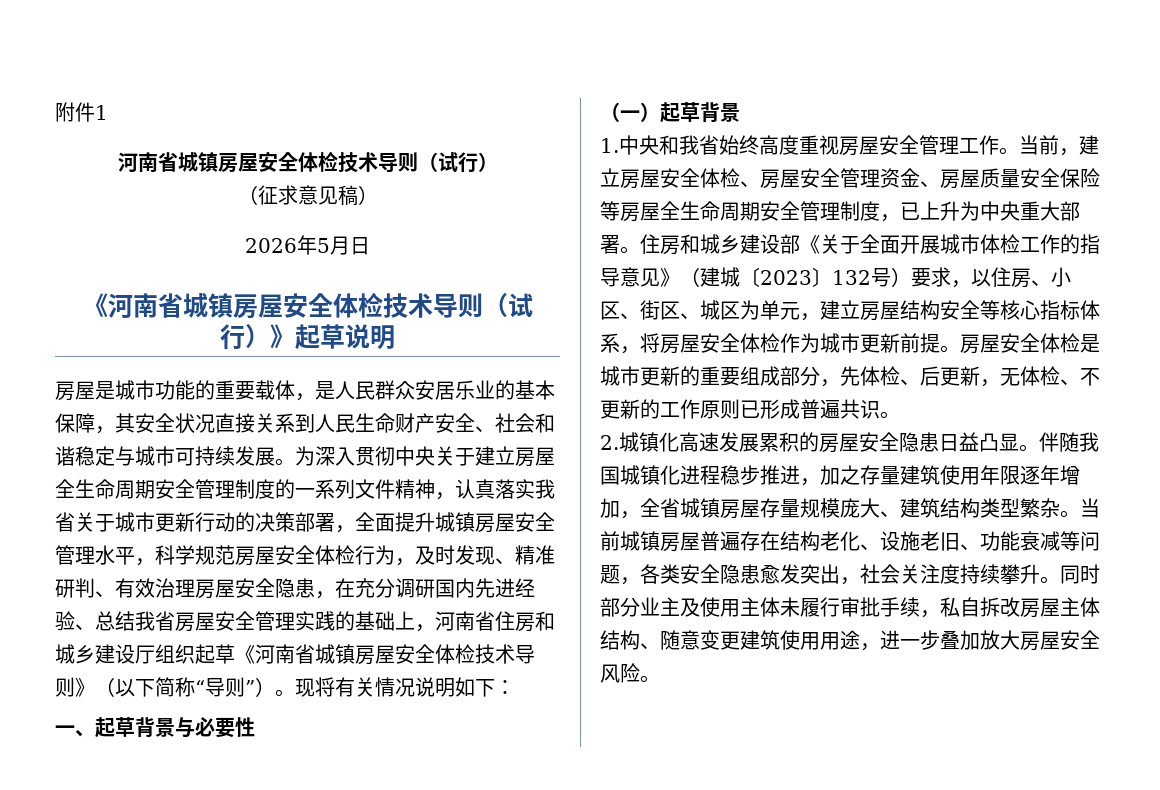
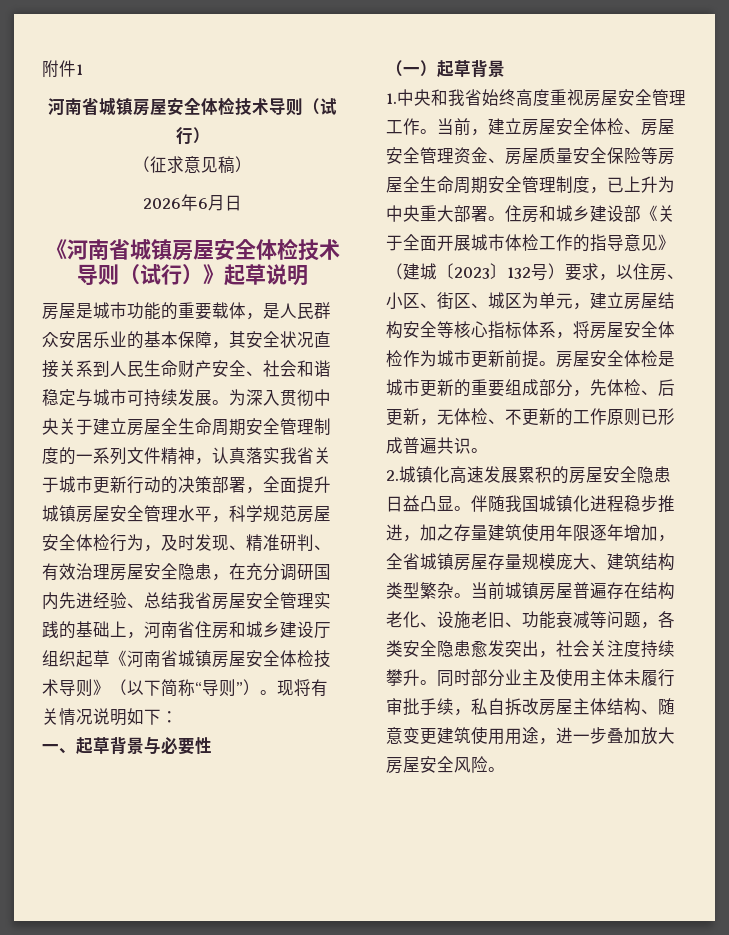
[317,238,330,253] 5 -> [198,198,208,209] 6

